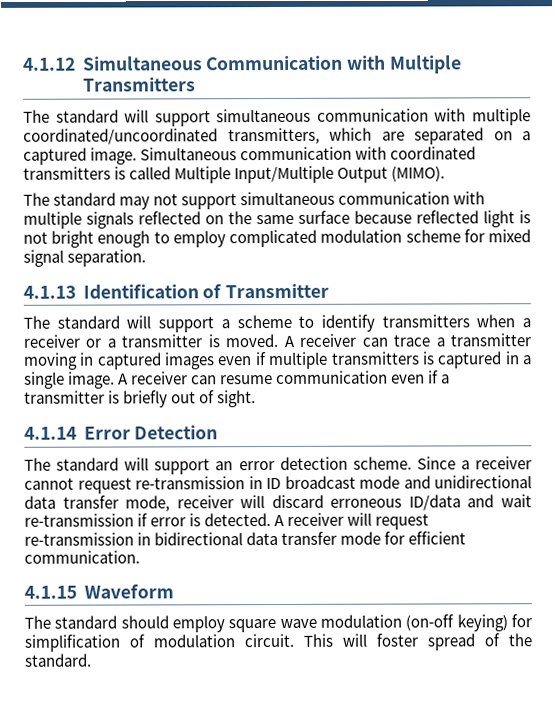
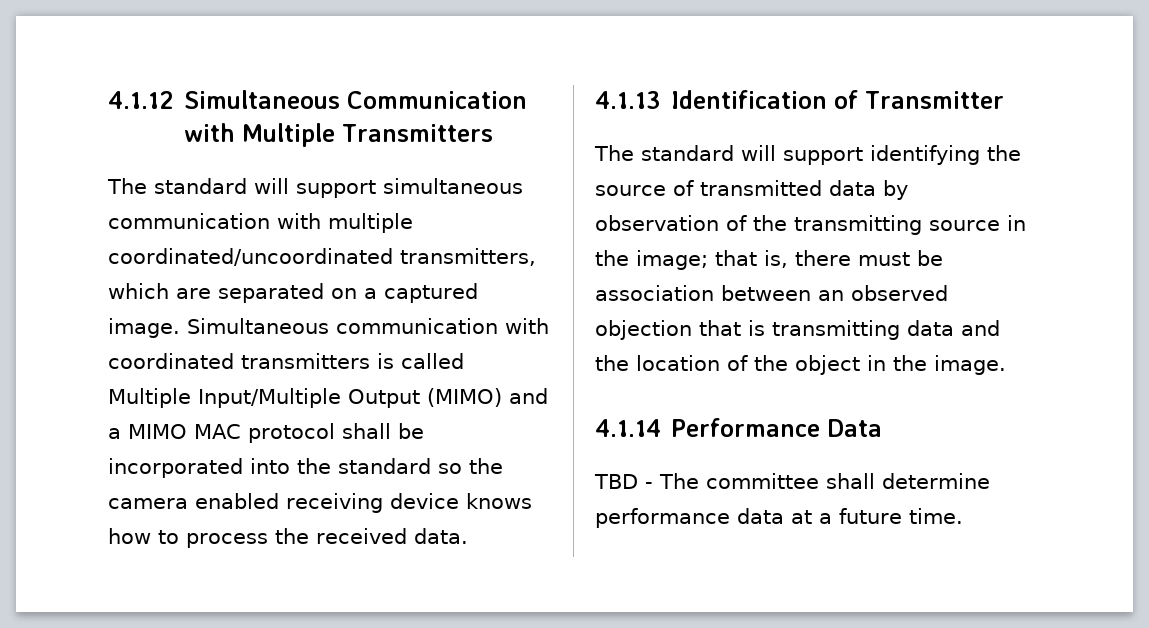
[391,165,446,182] [23,191,486,210] [23,210,531,229] [23,229,531,248] [23,249,147,267] (MIMO). // The standard may not support simultaneous communication with multiple signals reflected on the same surface because reflected light is not bright enough to employ complicated modulation scheme for mixed signal separation. -> [427,388,548,407] [108,423,424,443] [108,458,503,478] [108,493,532,513] [108,528,468,548] (MIMO) and a MIMO MAC protocol shall be incorporated into the standard so the camera enabled receiving device knows how to process the received data.
[220,314,531,332] [23,333,531,348] [23,351,533,370] [24,370,451,389] [24,390,257,408] [24,425,219,440] [24,456,532,475] [24,475,532,494] [24,494,532,512] [24,512,430,530] [24,531,467,546] [24,550,140,564] [24,583,174,599] [24,614,532,633] [24,633,532,652] [24,653,92,667] a scheme to identify transmitters when a receiver or a transmitter is moved. A receiver can trace a transmitter moving in captured images even if multiple transmitters is captured in a single image. A receiver can resume communication even if a transmitter is briefly out of sight. // 4.1.14 Error Detection // The standard will support an error detection scheme. Since a receiver cannot request re-transmission in ID broadcast mode and unidirectional data transfer mode, receiver will discard erroneous ID/data and wait re-transmission if error is detected. A receiver will request re-transmission in bidirectional data transfer mode for efficient communication. // 4.1.15 Waveform // The standard should employ square wave modulation (on-off keying) for simplification of modulation circuit. This will foster spread of the standard. -> [870,145,1021,165] [595,180,908,200] [595,215,1026,235] [595,250,943,270] [595,285,948,301] [595,320,1000,340] [595,355,1006,375] [595,418,883,437] [594,473,990,489] [595,508,963,528] identifying the source of transmitted data by observation of the transmitting source in the image; that is, there must be association between an observed objection that is transmitting data and the location of the object in the image. // 4.1.14 Performance Data // TBD - The committee shall determine performance data at a future time.

